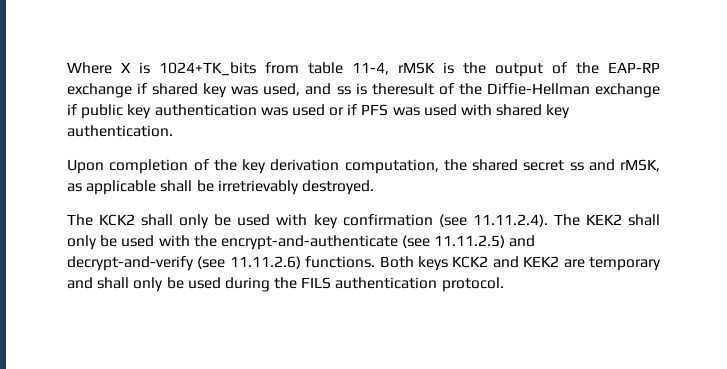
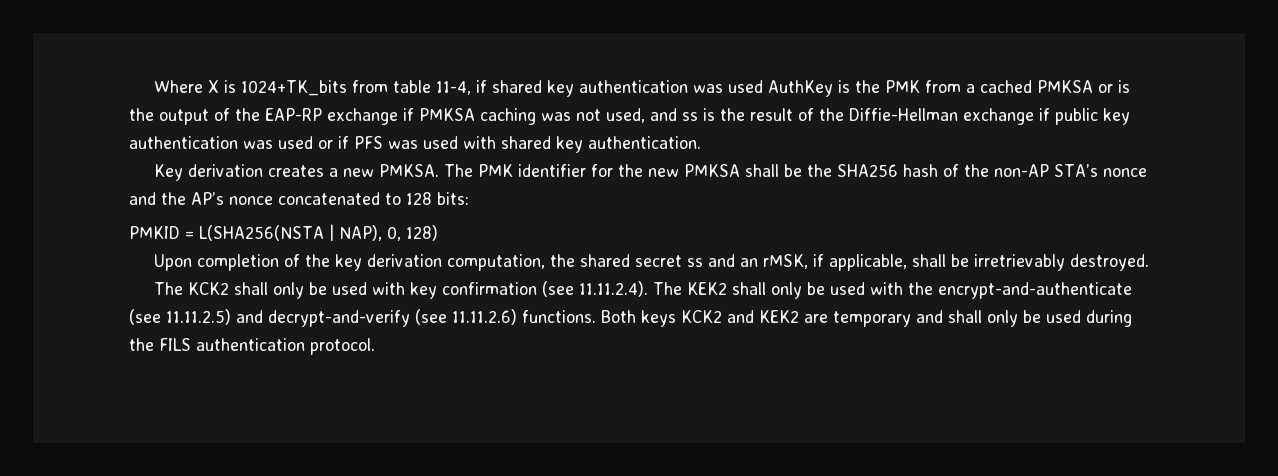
[398,62,435,74] rMSK -> [475,80,1113,97] if shared key authentication was used AuthKey is the PMK from a cached PMKSA or
[152,83,259,98] shared key was -> [419,108,601,125] PMKSA caching was not
[371,83,434,95] theresult -> [720,108,793,121] the result
(173, 131) none -> [153,164,1147,181] [129,192,469,205] [129,224,438,241] // Key derivation creates a new PMKSA. The PMK identifier for the new PMKSA shall be the SHA256 hash of the non-AP STA’s nonce and the AP’s nonce concatenated to 128 bits: // PMKID = L(SHA256(NSTA | NAP), 0, 128)
[620,159,660,172] [67,180,157,195] rMSK, as applicable -> [739,254,907,271] an rMSK, if applicable,

